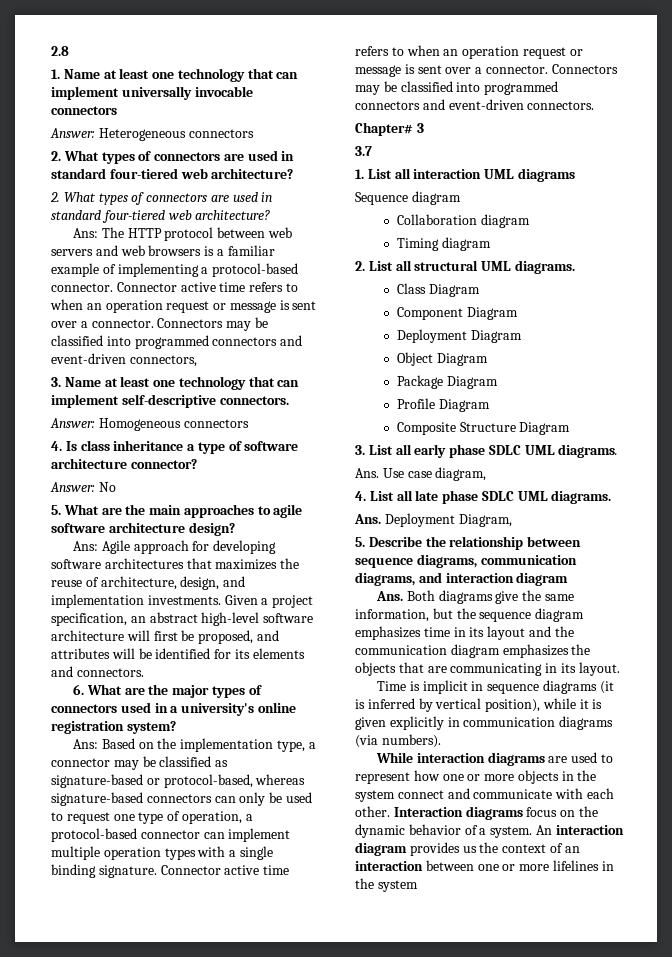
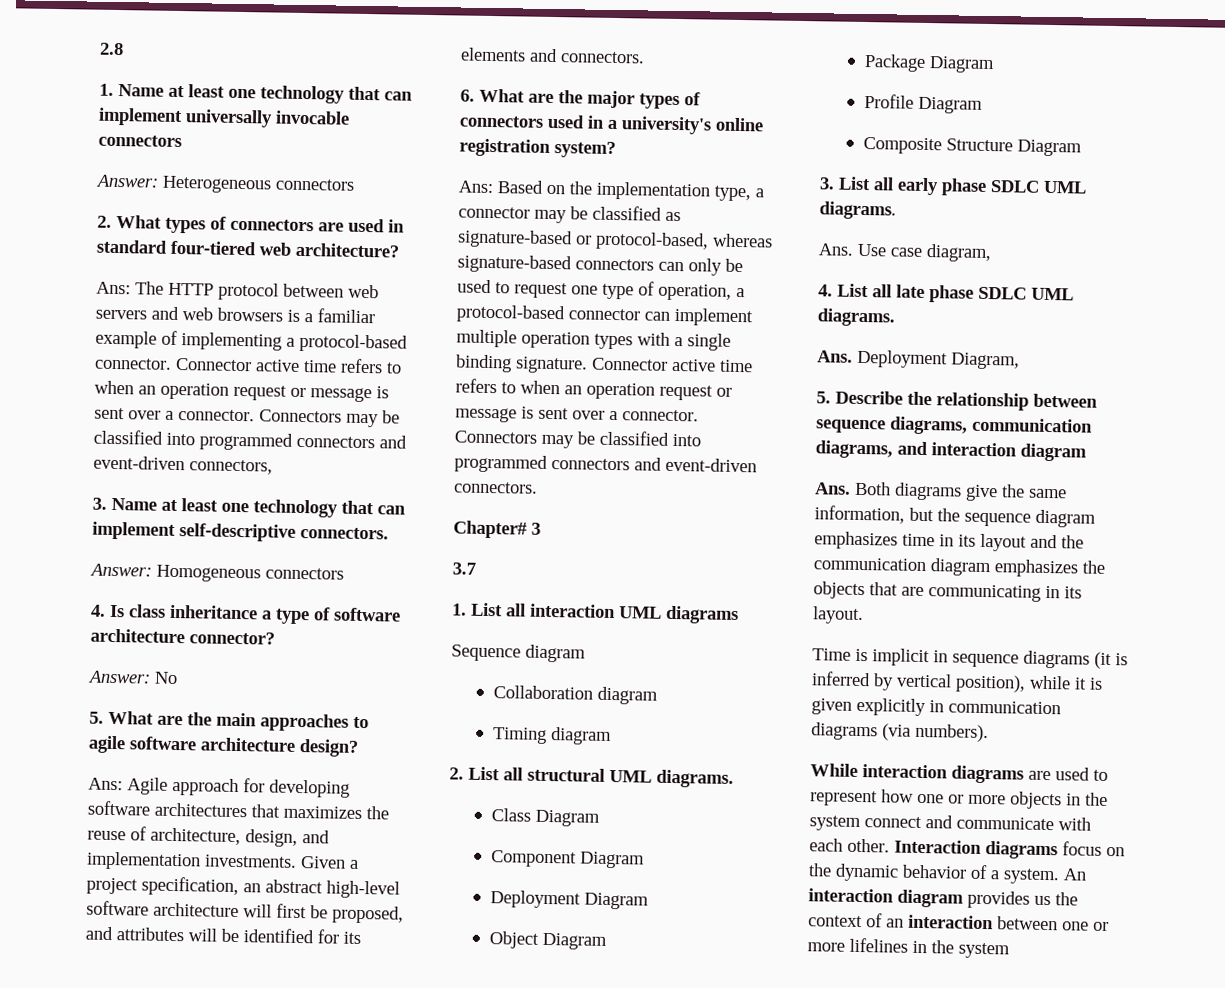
[50,192,273,205] [51,210,271,223] // 2. What types of connectors are used in standard four-tiered web architecture? -> (399, 250) none

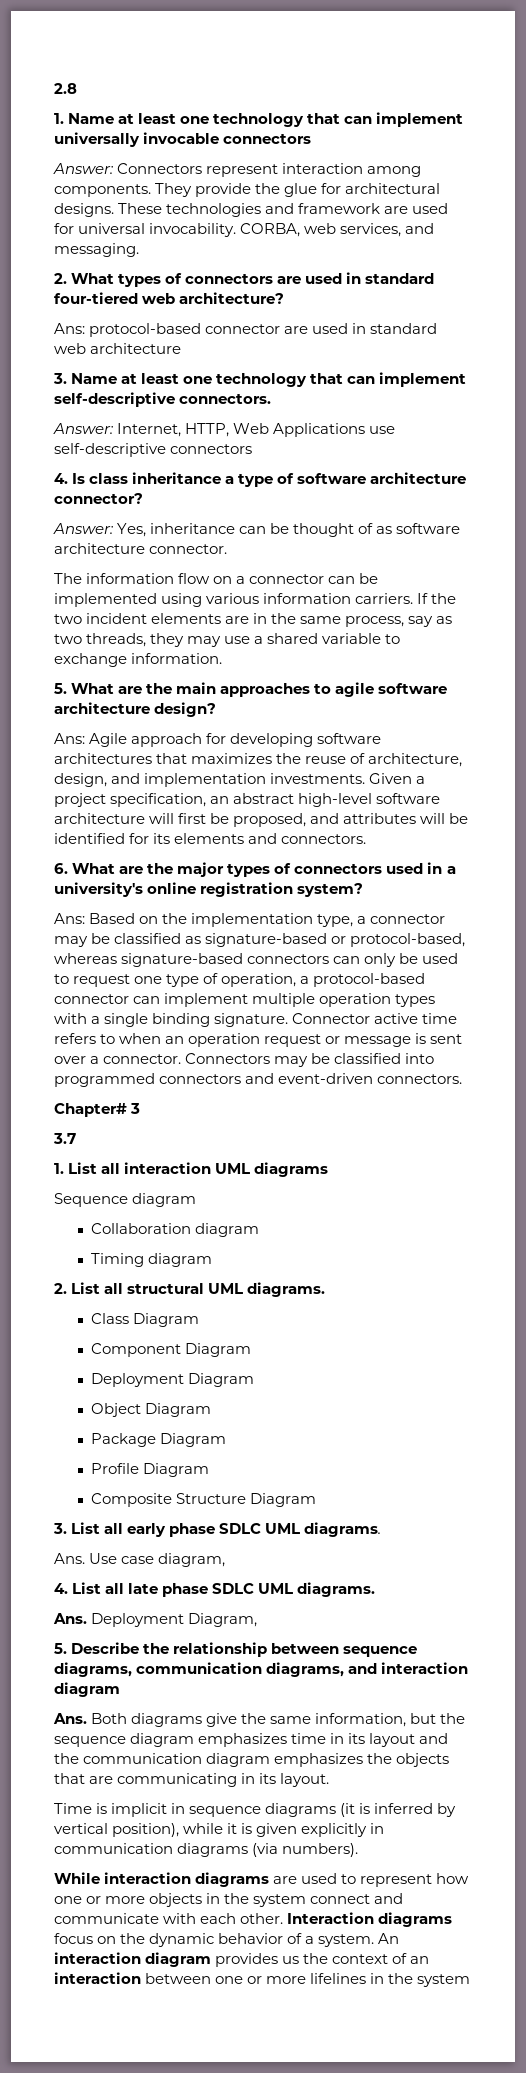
[162,175,355,194] Heterogeneous connectors -> [117,163,422,177] [54,183,441,197] [54,203,449,217] [54,223,435,237] [54,243,139,257] Connectors represent interaction among components. They provide the glue for architectural designs. These technologies and framework are used for universal invocability. CORBA, web services, and messaging.
[135,281,379,301] [95,306,375,324] [95,330,408,353] [94,357,402,374] [94,380,389,403] [94,407,400,428] [93,429,407,451] [93,455,273,475] The HTTP protocol between web servers and web browsers is a familiar example of implementing a protocol-based connector. Connector active time refers to when an operation request or message is sent over a connector. Connectors may be classified into programmed connectors and event-driven connectors, -> [89,323,438,337] [54,343,182,354] protocol-based connector are used in standard web architecture
[156,564,261,583] Homogeneous -> [117,423,396,437] [54,443,166,457] Internet, HTTP, Web Applications use self-descriptive
[154,671,178,685] No -> [117,523,461,537] [54,543,228,554] [54,573,379,584] [54,593,457,607] [54,613,453,627] [54,633,401,647] [54,653,223,667] Yes, inheritance can be thought of as software architecture connector. // The information flow on a connector can be implemented using various information carriers. If the two incident elements are in the same process, say as two threads, they may use a shared variable to exchange information.

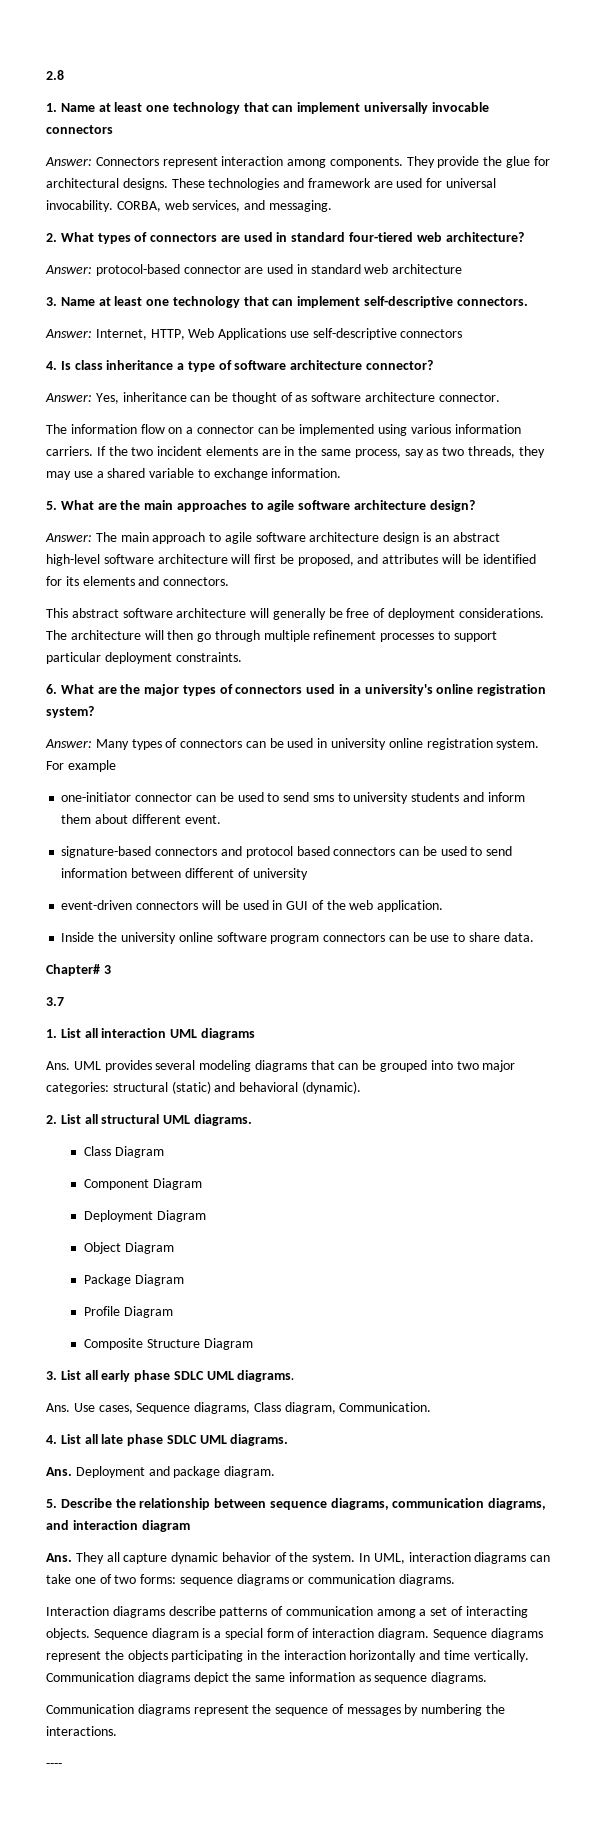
[54,323,85,334] Ans: -> [45,265,92,274] Answer:
[54,733,382,747] [54,753,463,767] [54,773,426,787] [54,793,207,807] Ans: Agile approach for developing software architectures that maximizes the reuse of architecture, design, and implementation investments. Given a project specification, -> [45,532,432,544] Answer: The main approach to agile software architecture design is
(367, 839) none -> [46,608,544,620] [46,630,497,642] [46,652,242,664] // This abstract software architecture will generally be free of deployment considerations. The architecture will then go through multiple refinement processes to support particular deployment constraints.
[54,913,446,927] [54,933,466,947] [54,953,459,967] [54,973,426,987] [54,993,436,1007] [54,1013,458,1027] [54,1033,463,1047] [54,1053,435,1067] [54,1073,463,1087] Ans: Based on the implementation type, a connector may be classified as signature-based or protocol-based, whereas signature-based connectors can only be used to request one type of operation, a protocol-based connector can implement multiple operation types with a single binding signature. Connector active time refers to when an operation request or message is sent over a connector. Connectors may be classified into programmed connectors and event-driven connectors. -> [45,738,540,750] [46,760,116,772] [61,792,525,804] [61,814,221,824] [61,846,513,858] [61,868,308,880] [61,900,444,912] [61,932,534,944] Answer: Many types of connectors can be used in university online registration system. For example // one-initiator connector can be used to send sms to university students and inform them about different event. // signature-based connectors and protocol based connectors can be used to send information between different of university // event-driven connectors will be used in GUI of the web application. // Inside the university online software program connectors can be use to share data.
[54,1193,197,1207] [91,1223,260,1237] [91,1253,213,1267] Sequence diagram // Collaboration diagram // Timing diagram -> [46,1060,516,1072] [46,1081,361,1094] Ans. UML provides several modeling diagrams that can be grouped into two major categories: structural (static) and behavioral (dynamic).
[121,1556,155,1564] case -> [98,1402,281,1414] cases, Sequence diagrams, Class
(226, 1560) none -> [339,1402,432,1412] Communication.
[188,1613,258,1627] Diagram, -> [148,1466,276,1478] and package diagram.
[91,1713,466,1727] [54,1733,449,1747] [54,1753,450,1767] [54,1773,330,1787] [54,1803,457,1817] [54,1823,385,1837] [54,1843,359,1857] [54,1872,470,1887] [54,1893,404,1907] [54,1912,453,1927] [54,1933,400,1947] [54,1952,430,1967] [54,1972,471,1987] Both diagrams give the same information, but the sequence diagram emphasizes time in its layout and the communication diagram emphasizes the objects that are communicating in its layout. // Time is implicit in sequence diagrams (it is inferred by vertical position), while it is given explicitly in communication diagrams (via numbers). // While interaction diagrams are used to represent how one or more objects in the system connect and communicate with each other. Interaction diagrams focus on the dynamic behavior of a system. An interaction diagram provides us the context of an interaction between one or more lifelines in the system -> [75,1552,551,1564] [46,1574,456,1586] [46,1606,528,1618] [46,1628,543,1640] [46,1650,529,1662] [46,1672,488,1684] [46,1704,506,1716] [46,1726,117,1736] [46,1763,62,1768] They all capture dynamic behavior of the system. In UML, interaction diagrams can take one of two forms: sequence diagrams or communication diagrams. // Interaction diagrams describe patterns of communication among a set of interacting objects. Sequence diagram is a special form of interaction diagram. Sequence diagrams represent the objects participating in the interaction horizontally and time vertically. Communication diagrams depict the same information as sequence diagrams. // Communication diagrams represent the sequence of messages by numbering the interactions. // ----

